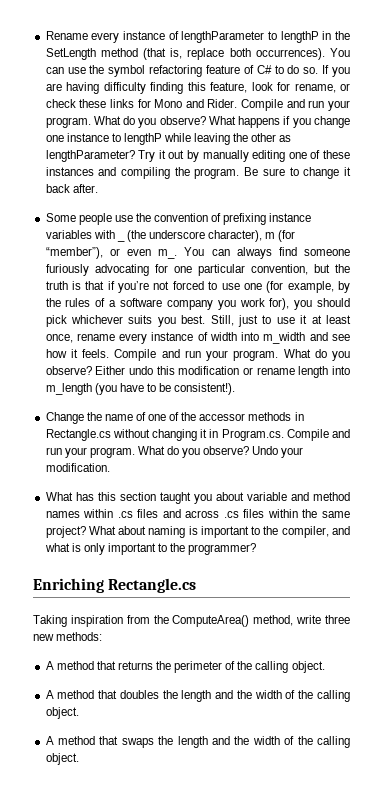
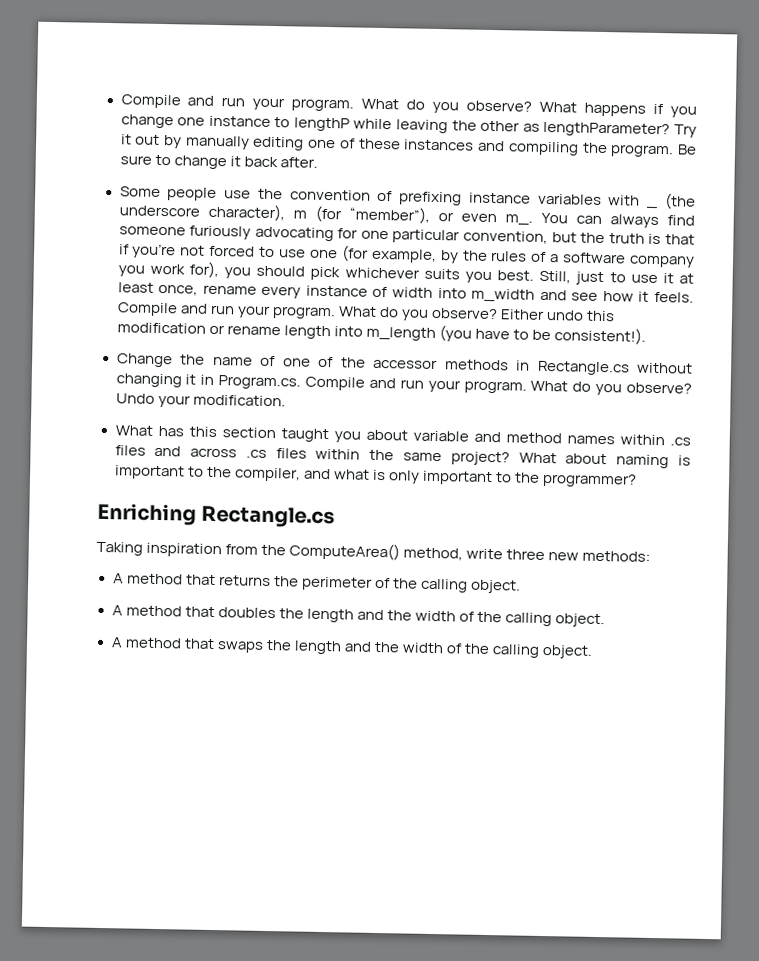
[45,31,350,43] [45,48,350,60] [45,65,351,77] [45,82,350,94] [45,99,238,108] Rename every instance of lengthParameter to lengthP in the SetLength method (that is, replace both occurrences). You can use the symbol refactoring feature of C# to do so. If you are having difficulty finding this feature, look for rename, or check these links for Mono and Rider. -> (120, 101) none

